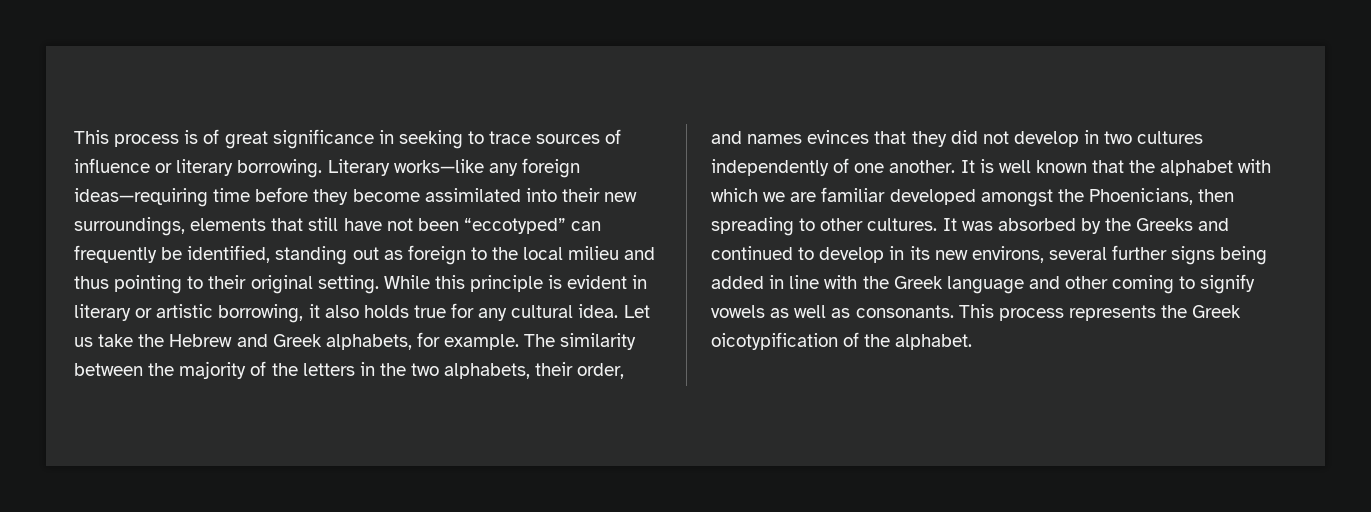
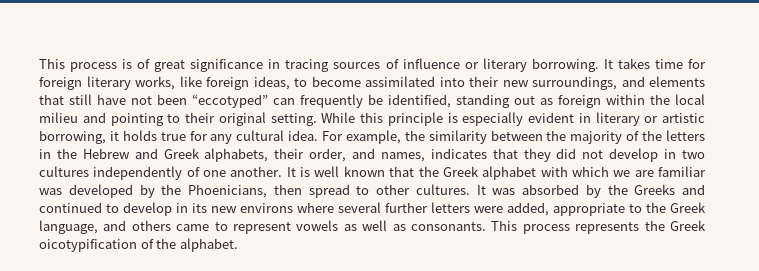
[398,130,532,149] seeking to trace -> [285,59,330,72] tracing
[327,158,580,178] [74,187,349,207] Literary works—like any foreign ideas—requiring time before they -> [603,58,706,69] [39,76,307,90] It takes time for foreign literary works, like foreign ideas, to
(185, 226) none -> [621,76,645,87] and
[470,247,487,260] to -> [606,94,645,105] within
[74,276,109,289] thus -> (106, 117) none
(563, 282) none -> [462,112,524,126] especially
[324,305,359,318] also -> (119, 136) none
[623,305,650,318] [74,332,556,350] Let us take the Hebrew and Greek alphabets, for example. The -> [322,130,425,144] For example, the
[411,363,440,376] two -> [82,148,200,159] Hebrew and Greek
[747,130,870,144] names evinces -> [380,148,487,162] names, indicates
(1156, 166) none -> [442,166,479,177] Greek
[889,189,1053,207] developed amongst -> [39,184,155,198] was developed by
[711,217,794,236] spreading -> [308,184,350,198] spread
[971,245,1268,265] [711,274,1256,294] environs, several further signs being added in line with the Greek language and other coming to signify -> [240,202,706,216] [39,220,291,234] environs where several further letters were added, appropriate to the Greek language, and others came to represent

